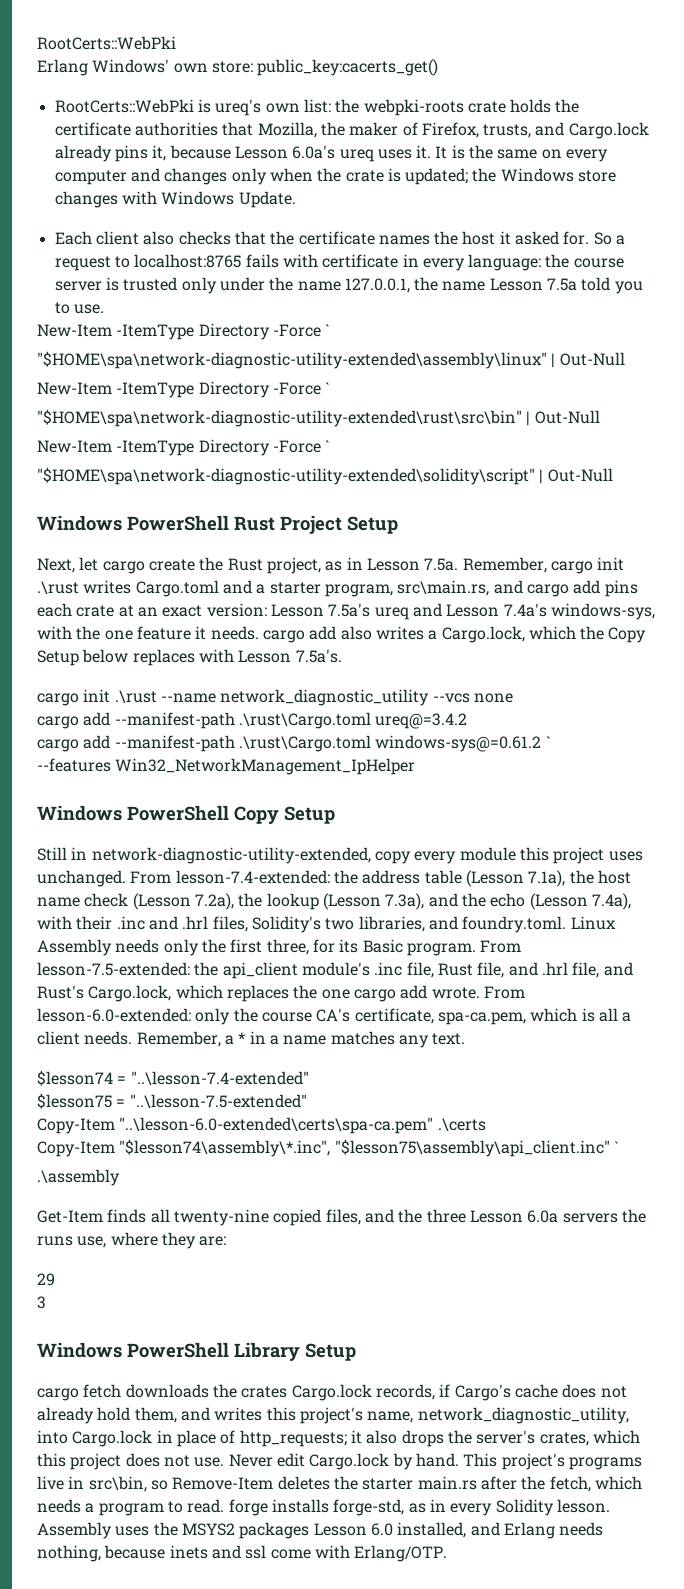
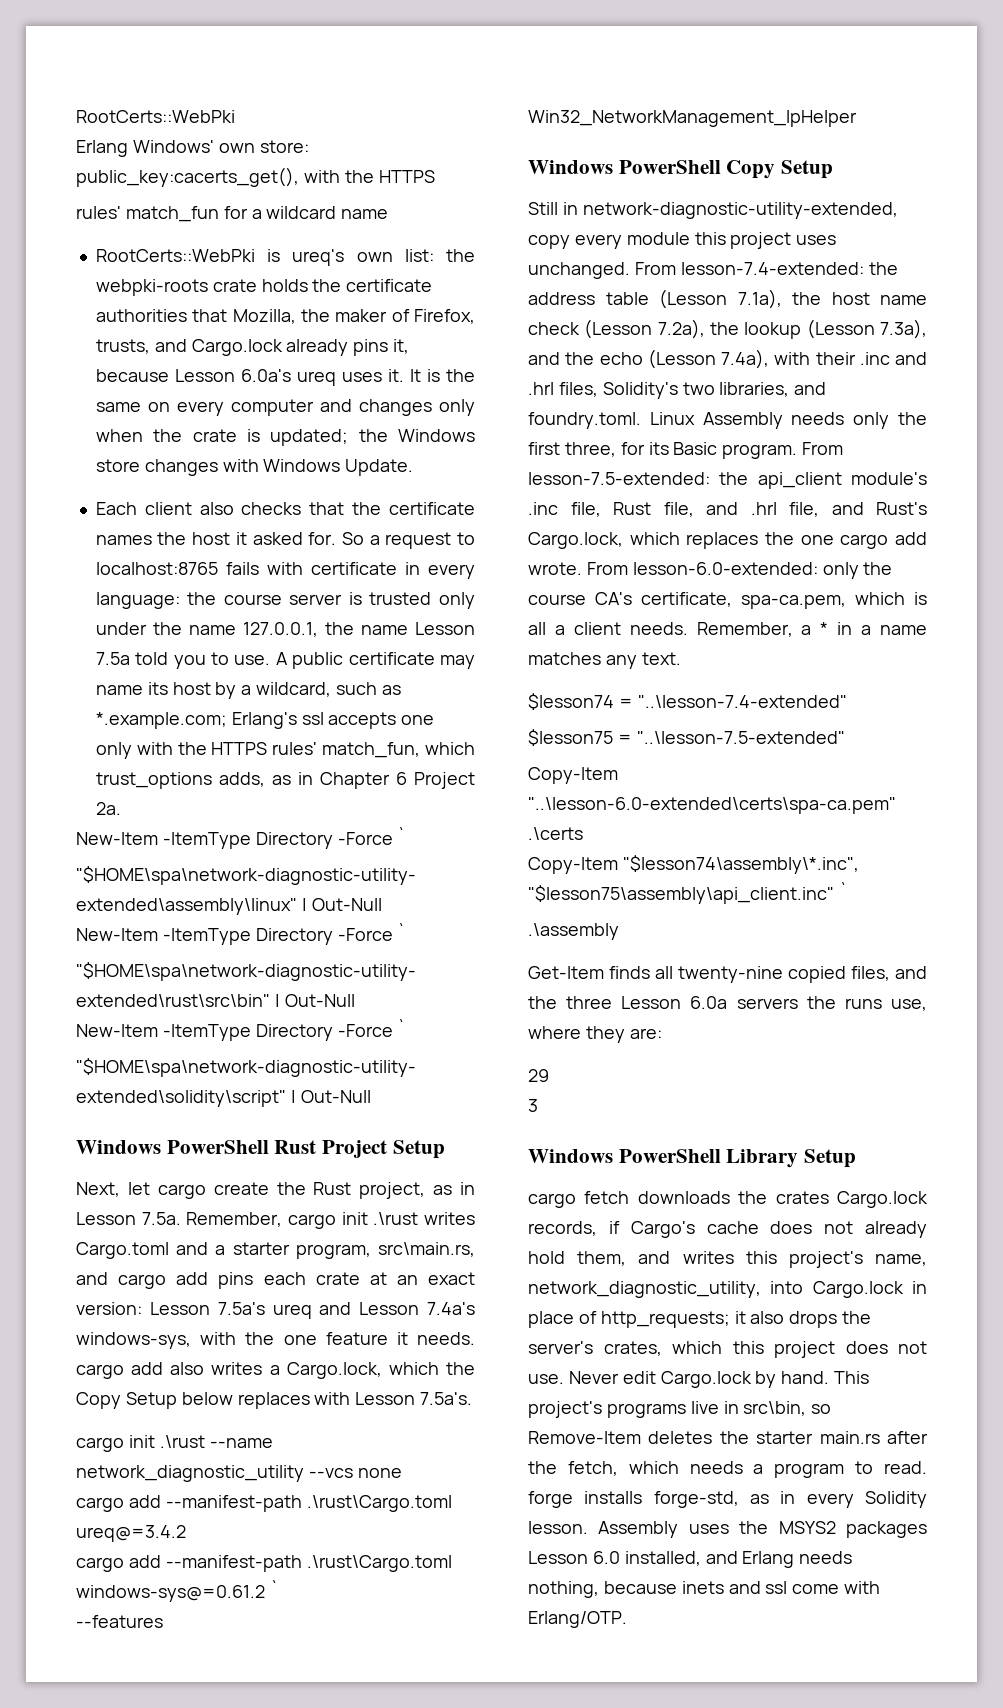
[257,59,439,76] public_key:cacerts_get() -> [76,167,435,187] [76,206,389,222] public_key:cacerts_get(), with the HTTPS // rules' match_fun for a wildcard name
(104, 309) none -> [275,652,475,669] [95,682,401,699] [95,712,435,729] [95,742,476,759] [95,772,476,789] [95,802,121,815] A public certificate may name its host by a wildcard, such as *.example.com; Erlang's ssl accepts one only with the HTTPS rules' match_fun, which trust_options adds, as in Chapter 6 Project 2a.

